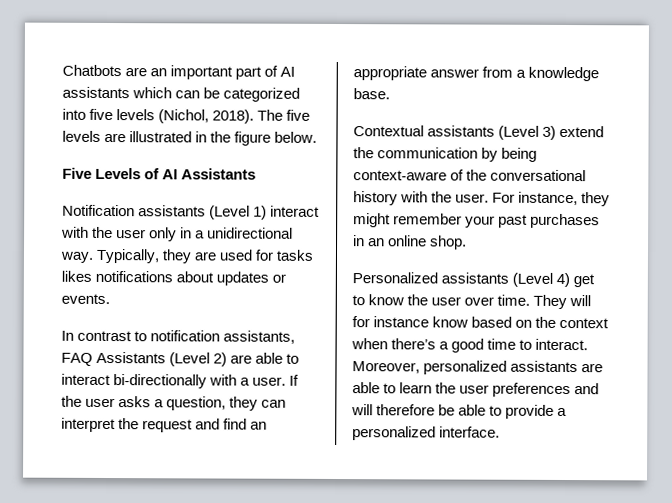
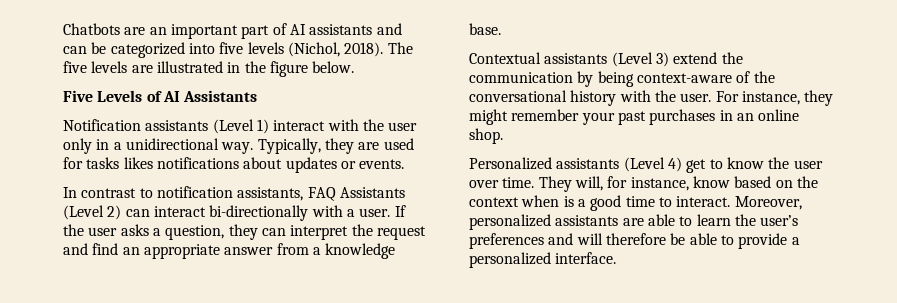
[132,87,173,99] which -> [376,23,402,35] and
[230,352,300,364] are able to -> [125,209,150,217] can
[569,295,592,307] [352,316,430,328] will for instance -> [574,176,689,191] will, for instance,
[391,338,437,350] there’s -> [563,196,574,207] is
[459,384,490,394] user -> [760,215,799,226] user’s

